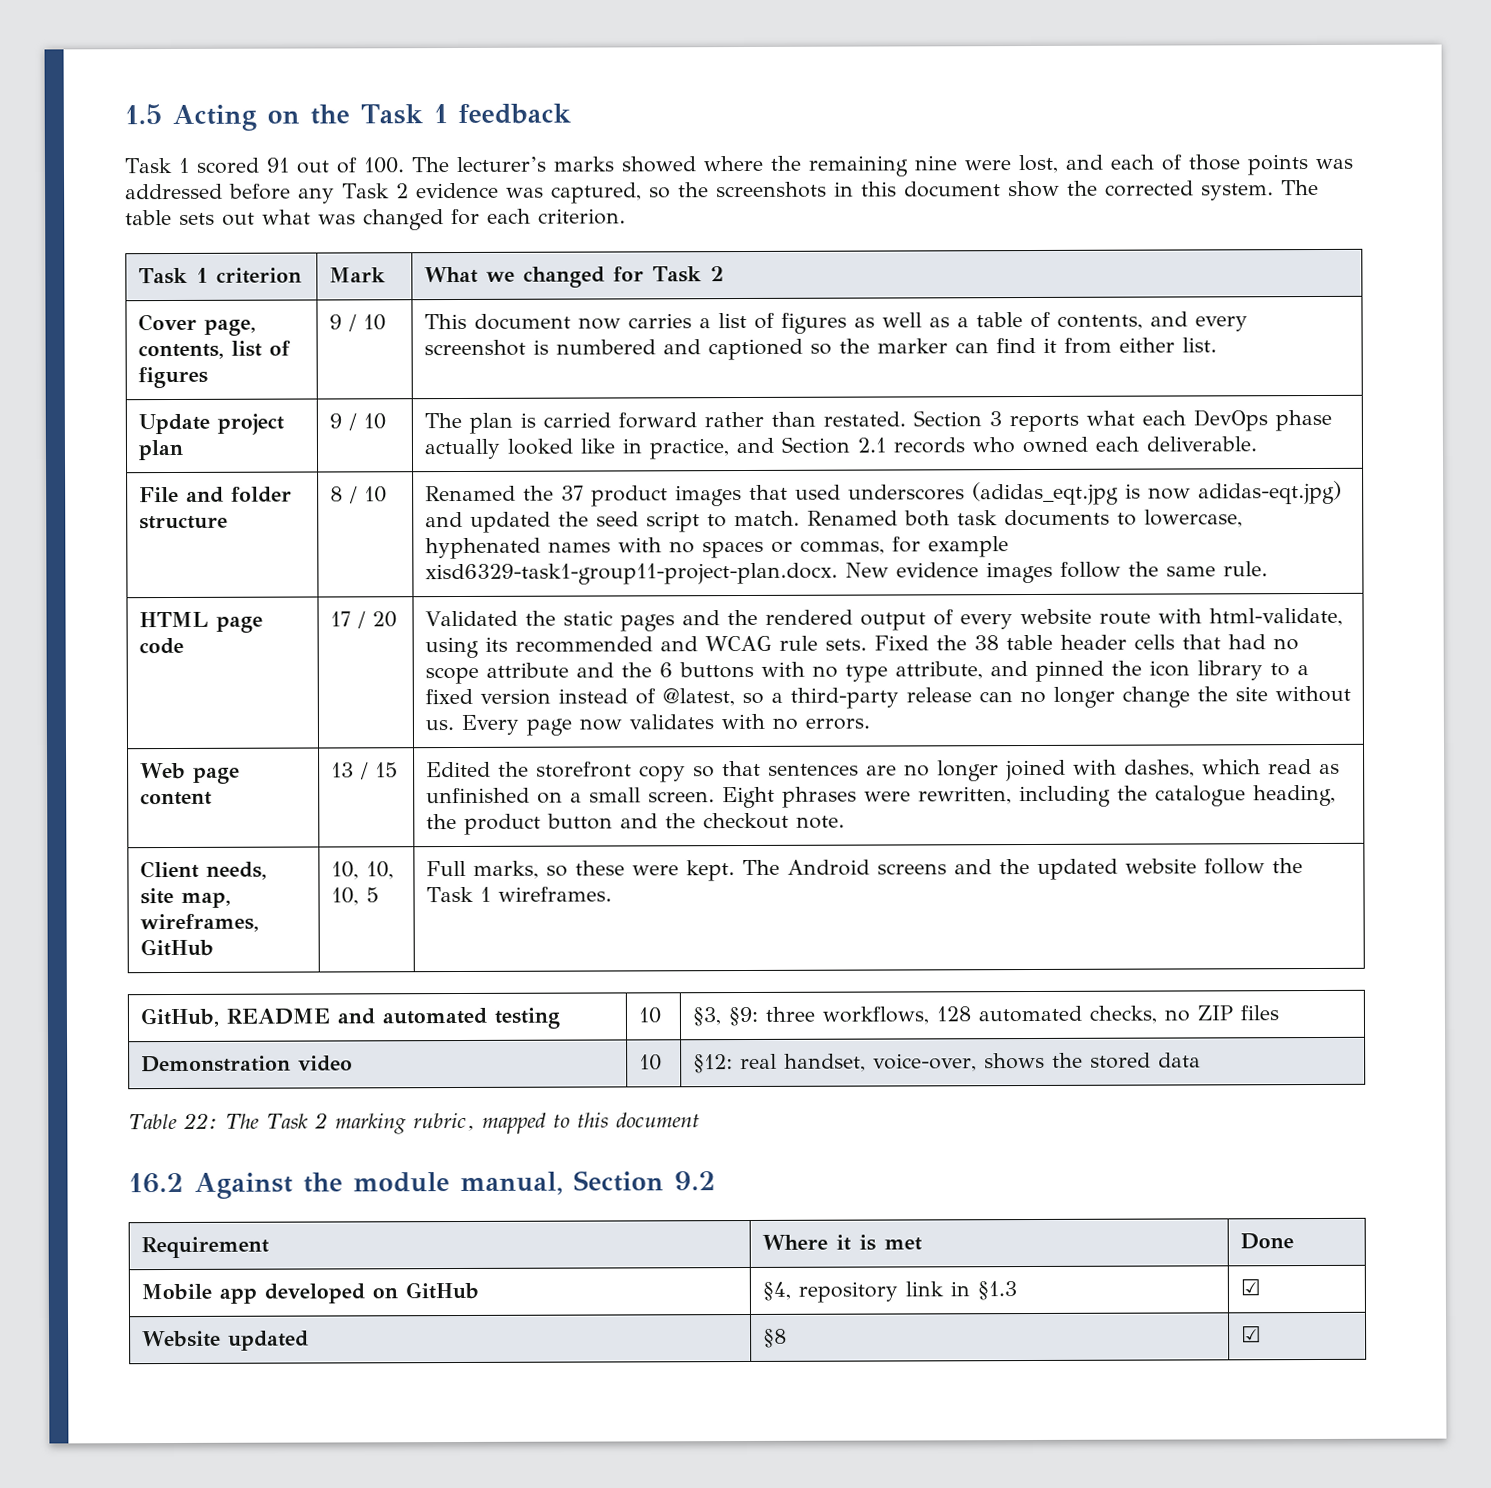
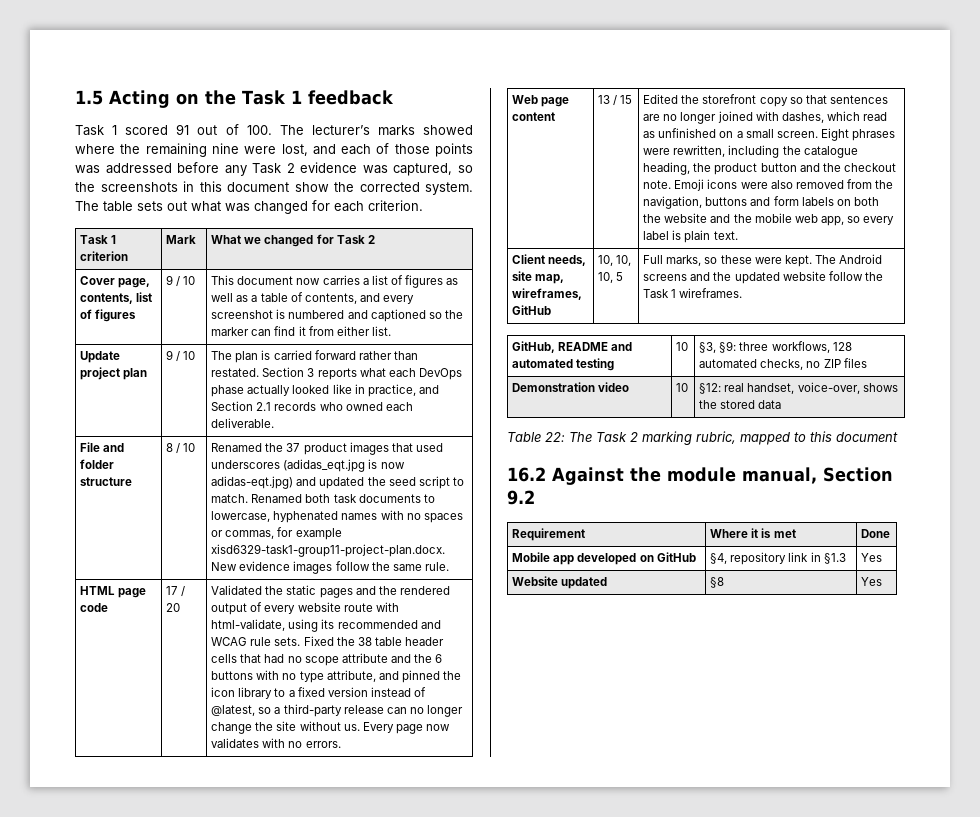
(845, 822) none -> [674,179,893,191] [643,196,879,209] [643,213,895,226] [643,230,738,243] Emoji icons were also removed from the navigation, buttons and form labels on both the website and the mobile web app, so every label is plain text.
[1239,1278,1261,1296] ☑ -> [861,553,883,562] Yes
[1240,1325,1262,1343] ☑ -> [861,577,883,586] Yes

